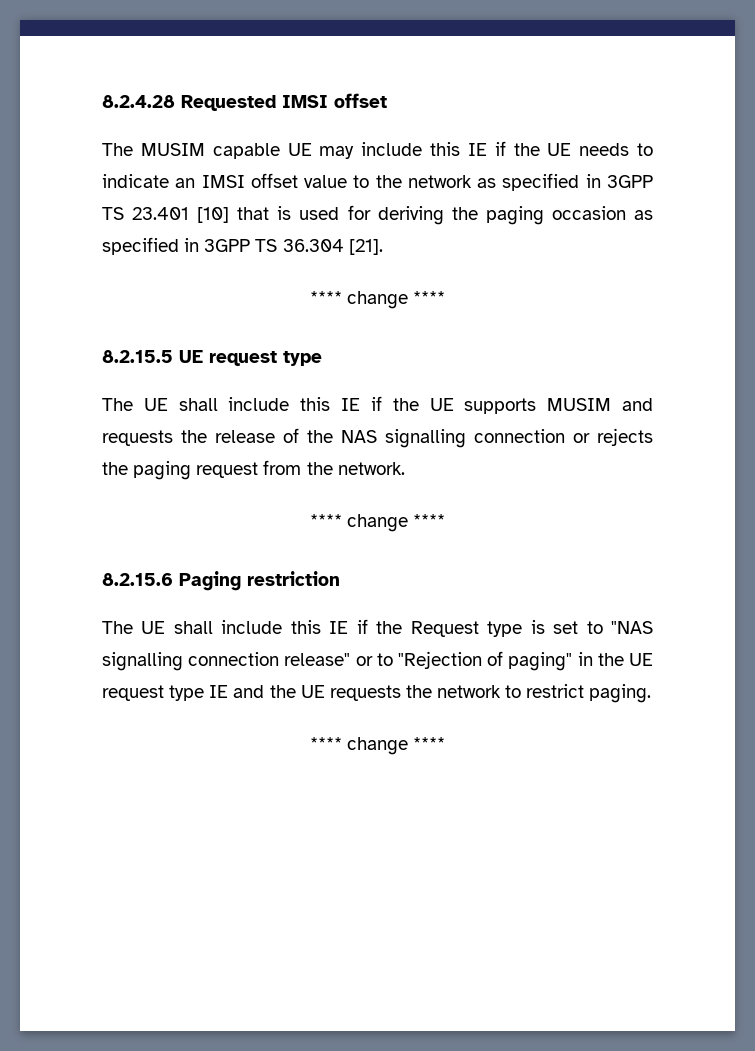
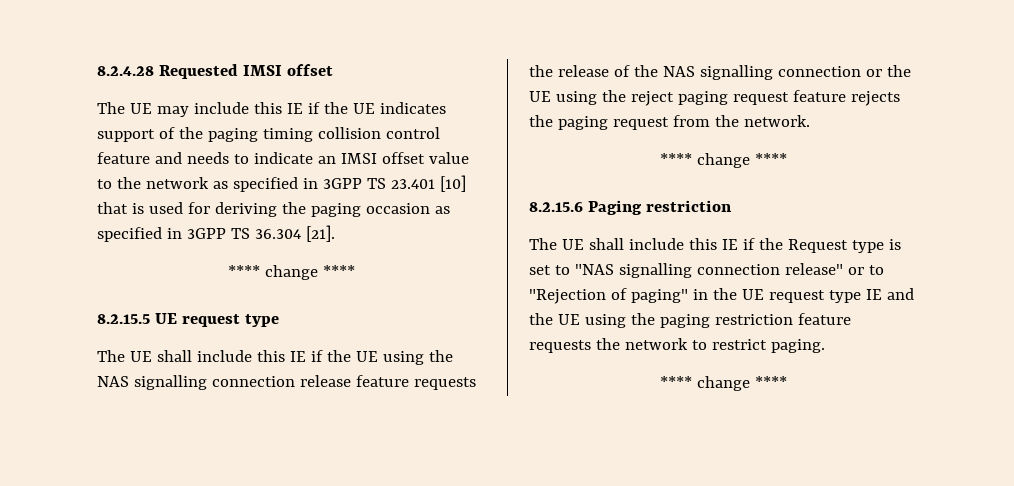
[140,143,280,159] MUSIM capable -> (125, 108) none
(572, 149) none -> [379,102,446,114] [97,127,440,142] [97,152,182,164] indicates support of the paging timing collision control feature and
[464,398,653,414] supports MUSIM and -> [382,350,453,365] [97,375,409,390] using the NAS signalling connection release feature
(590, 438) none -> [886,65,911,77] [529,90,846,106] the UE using the reject paging request feature
(325, 691) none -> [584,313,851,328] using the paging restriction feature

